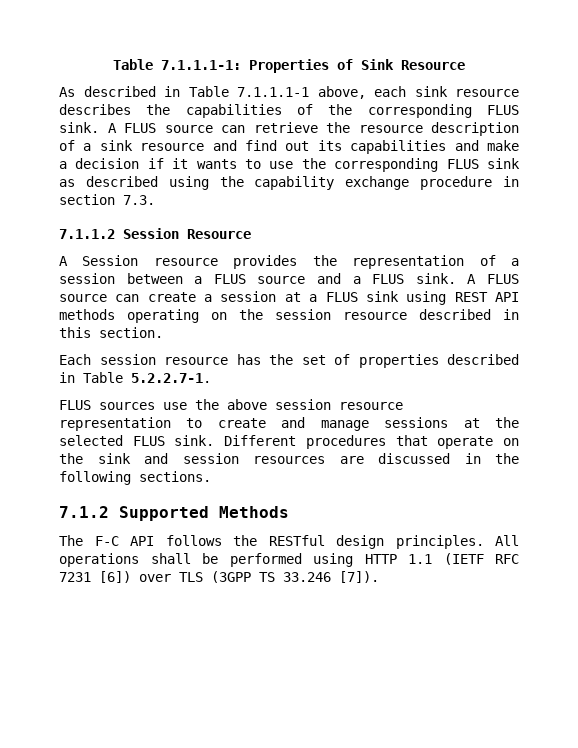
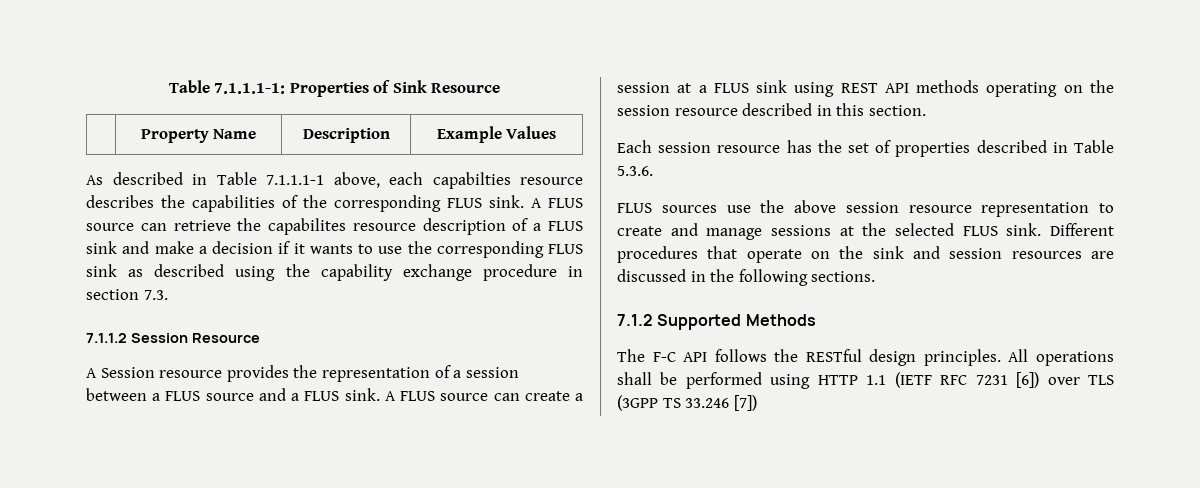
(465, 65) none -> [140,129,257,143] [302,128,390,143] [436,126,557,143] // | Property Name | Description | Example Values
[414,86,448,97] sink -> [432,172,511,189] capabilties
(350, 127) none -> [268,218,347,235] capabilites
[99,140,447,154] sink resource and find out its capabilities -> [548,221,583,231] [86,241,117,254] FLUS sink
[131,373,211,383] 5.2.2.7-1. -> [617,166,653,176] 5.3.6.
[339,571,379,583] [7]). -> [733,395,757,411] [7])

